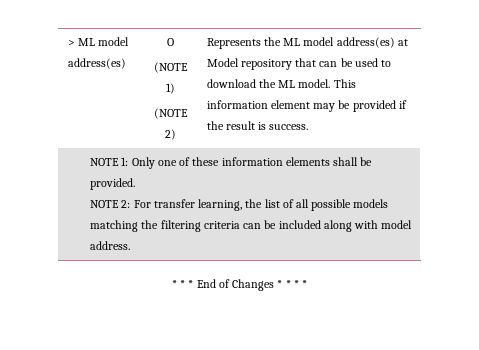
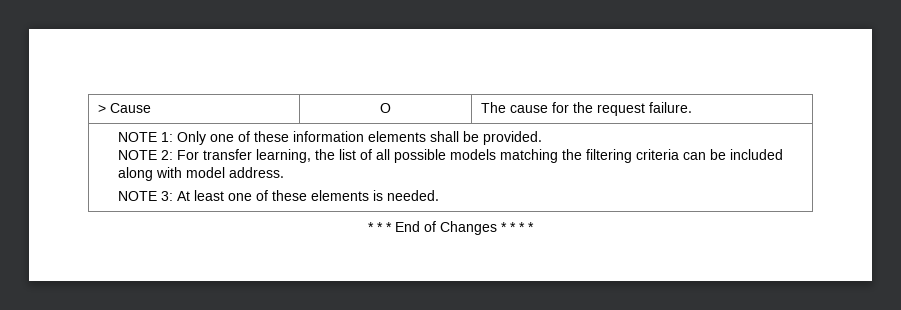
[77,37,130,46] [67,58,126,69] [166,38,174,46] [153,62,188,73] [165,83,175,94] [153,108,188,119] [164,129,176,140] [206,37,408,49] [206,58,391,70] [206,79,356,88] [206,100,407,112] [206,121,309,130] ML model address(es) | O // (NOTE 1) // (NOTE 2) | Represents the ML model address(es) at Model repository that can be used to download the ML model. This information element may be provided if the result is success. -> [110,103,152,113] [380,103,391,113] [481,102,693,116] Cause | O | The cause for the request failure.
(131, 245) none -> [118,190,440,201] // NOTE 3: At least one of these elements is needed.

